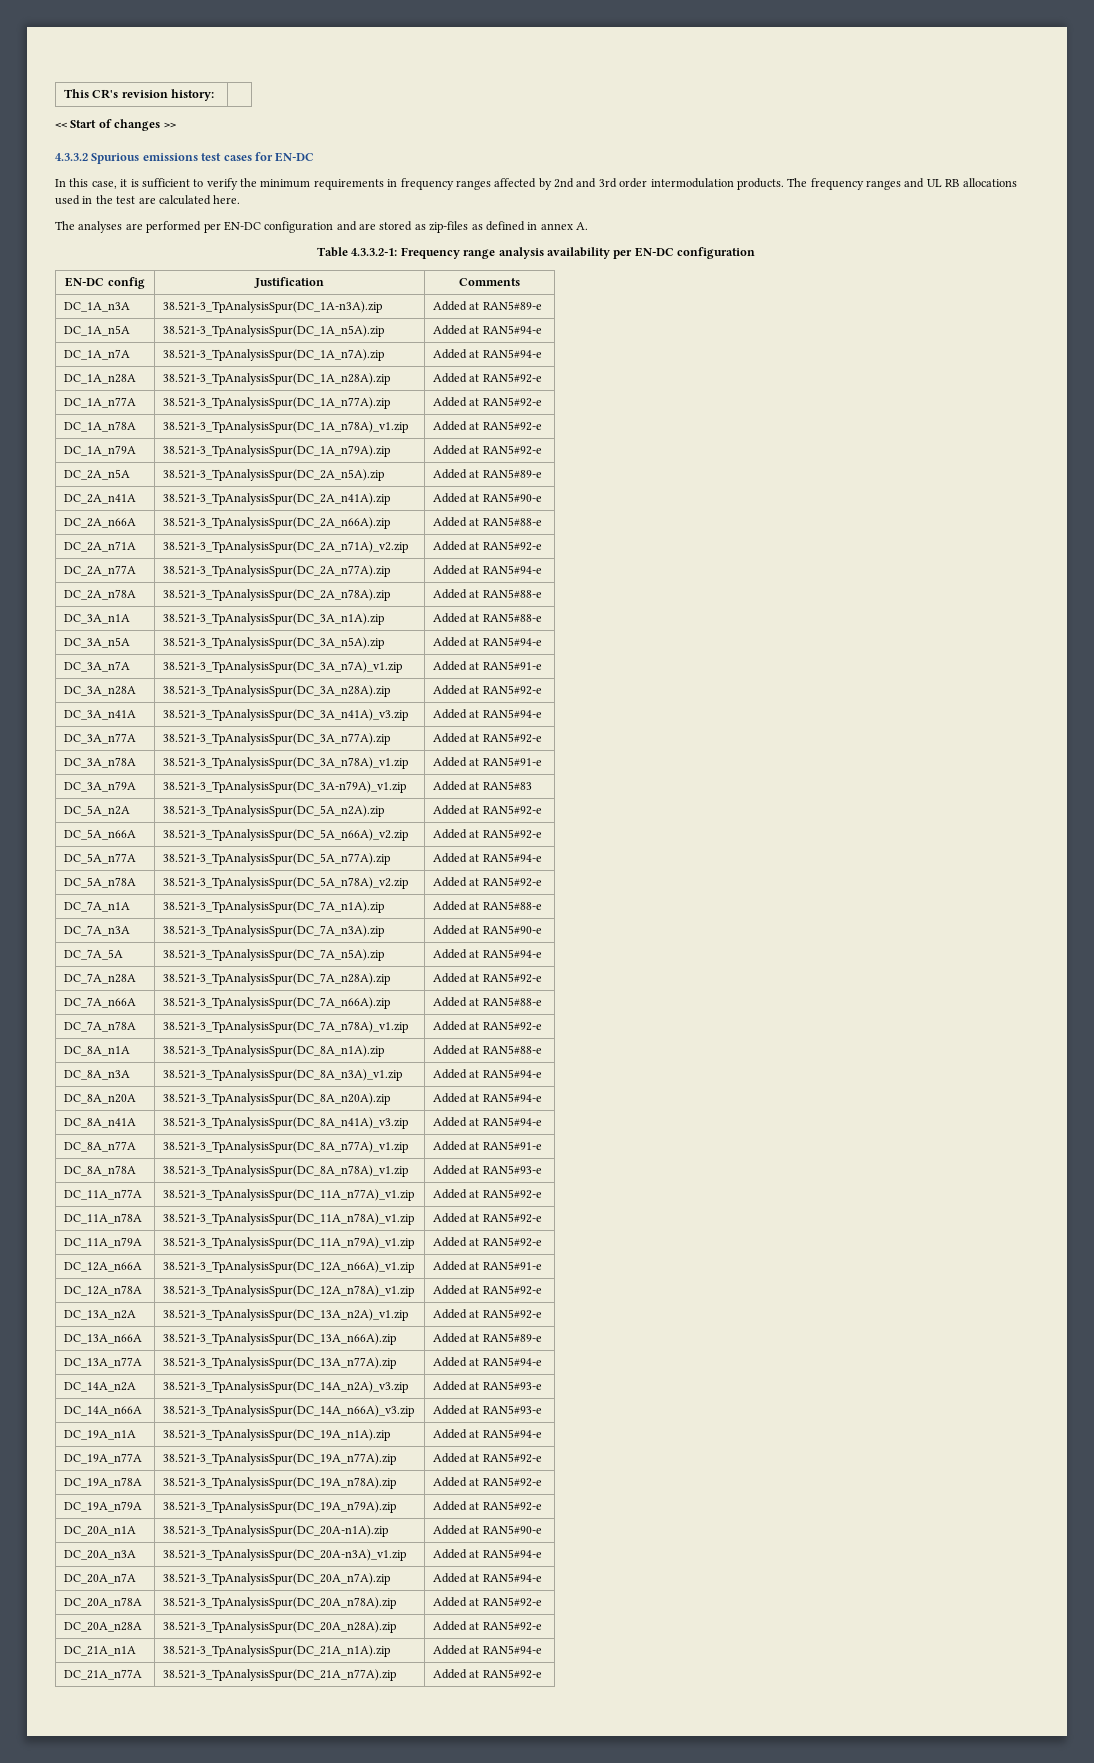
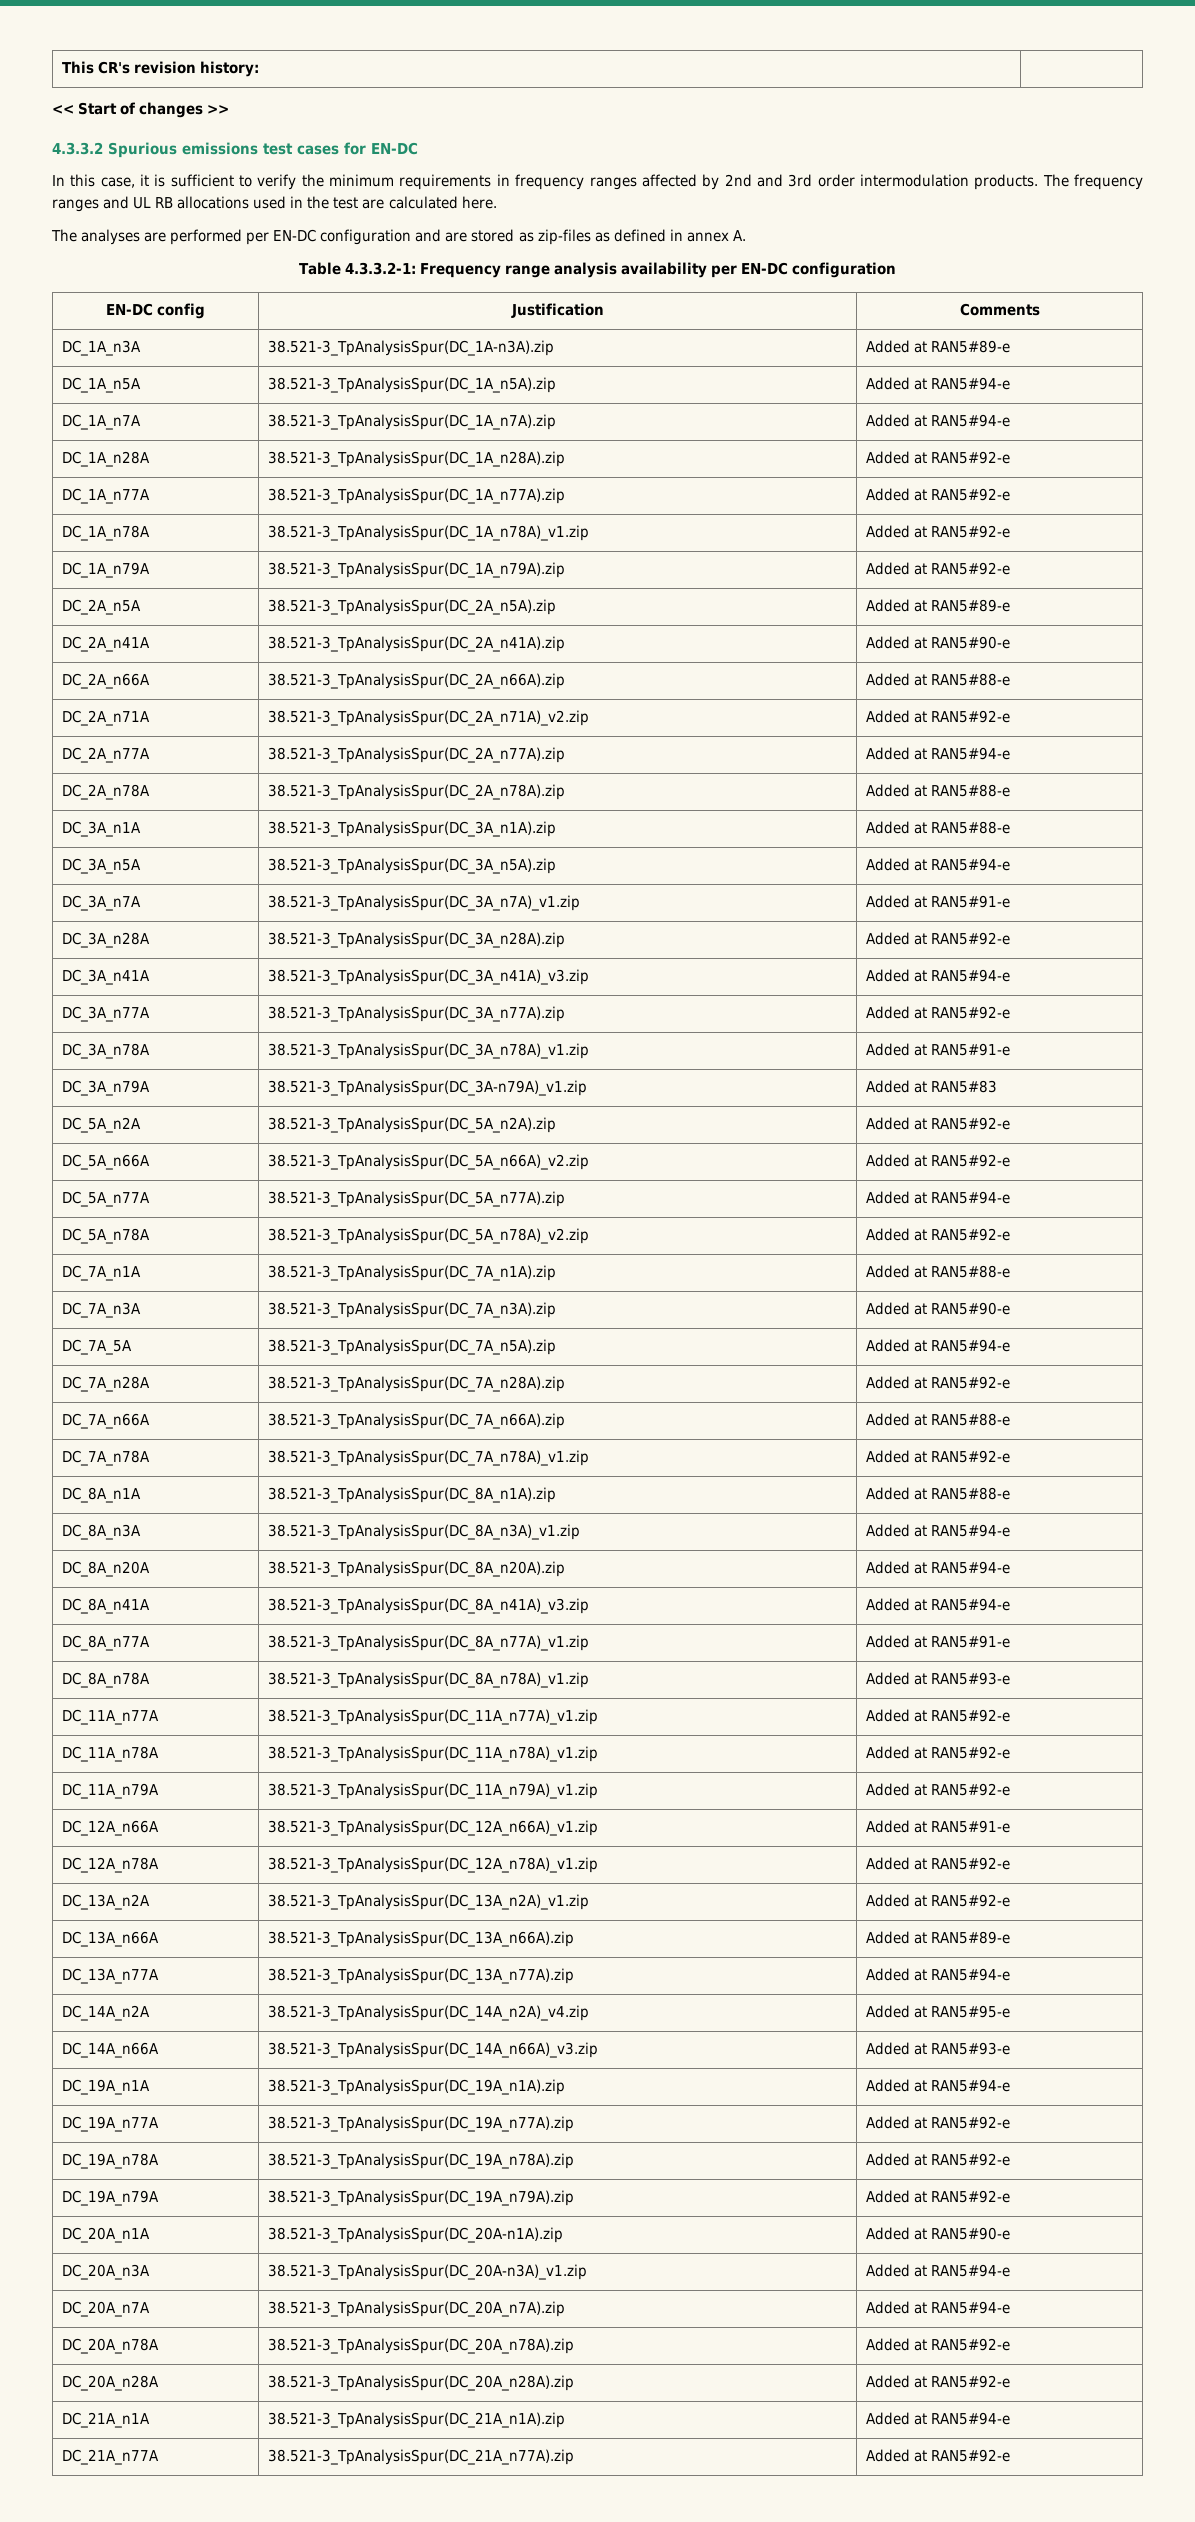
[163,1381,409,1393] [433,1381,542,1391] 38.521-3_TpAnalysisSpur(DC_14A_n2A)_v3.zip | Added at RAN5#93-e -> [268,2005,590,2021] [866,2005,1011,2018] 38.521-3_TpAnalysisSpur(DC_14A_n2A)_v4.zip | Added at RAN5#95-e

